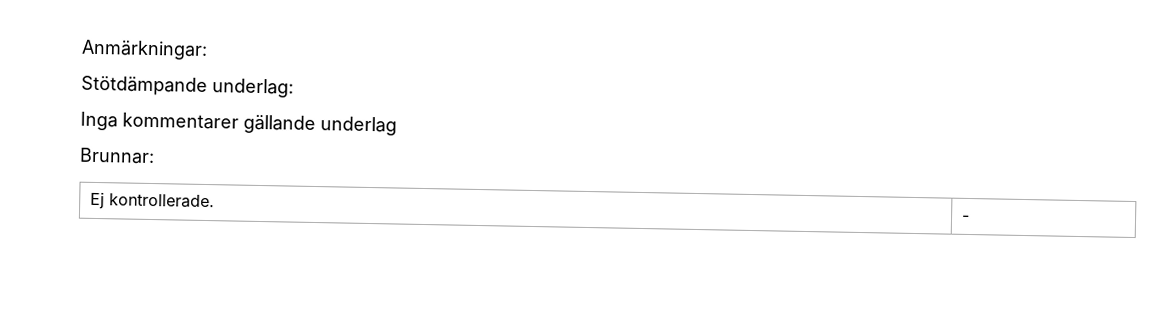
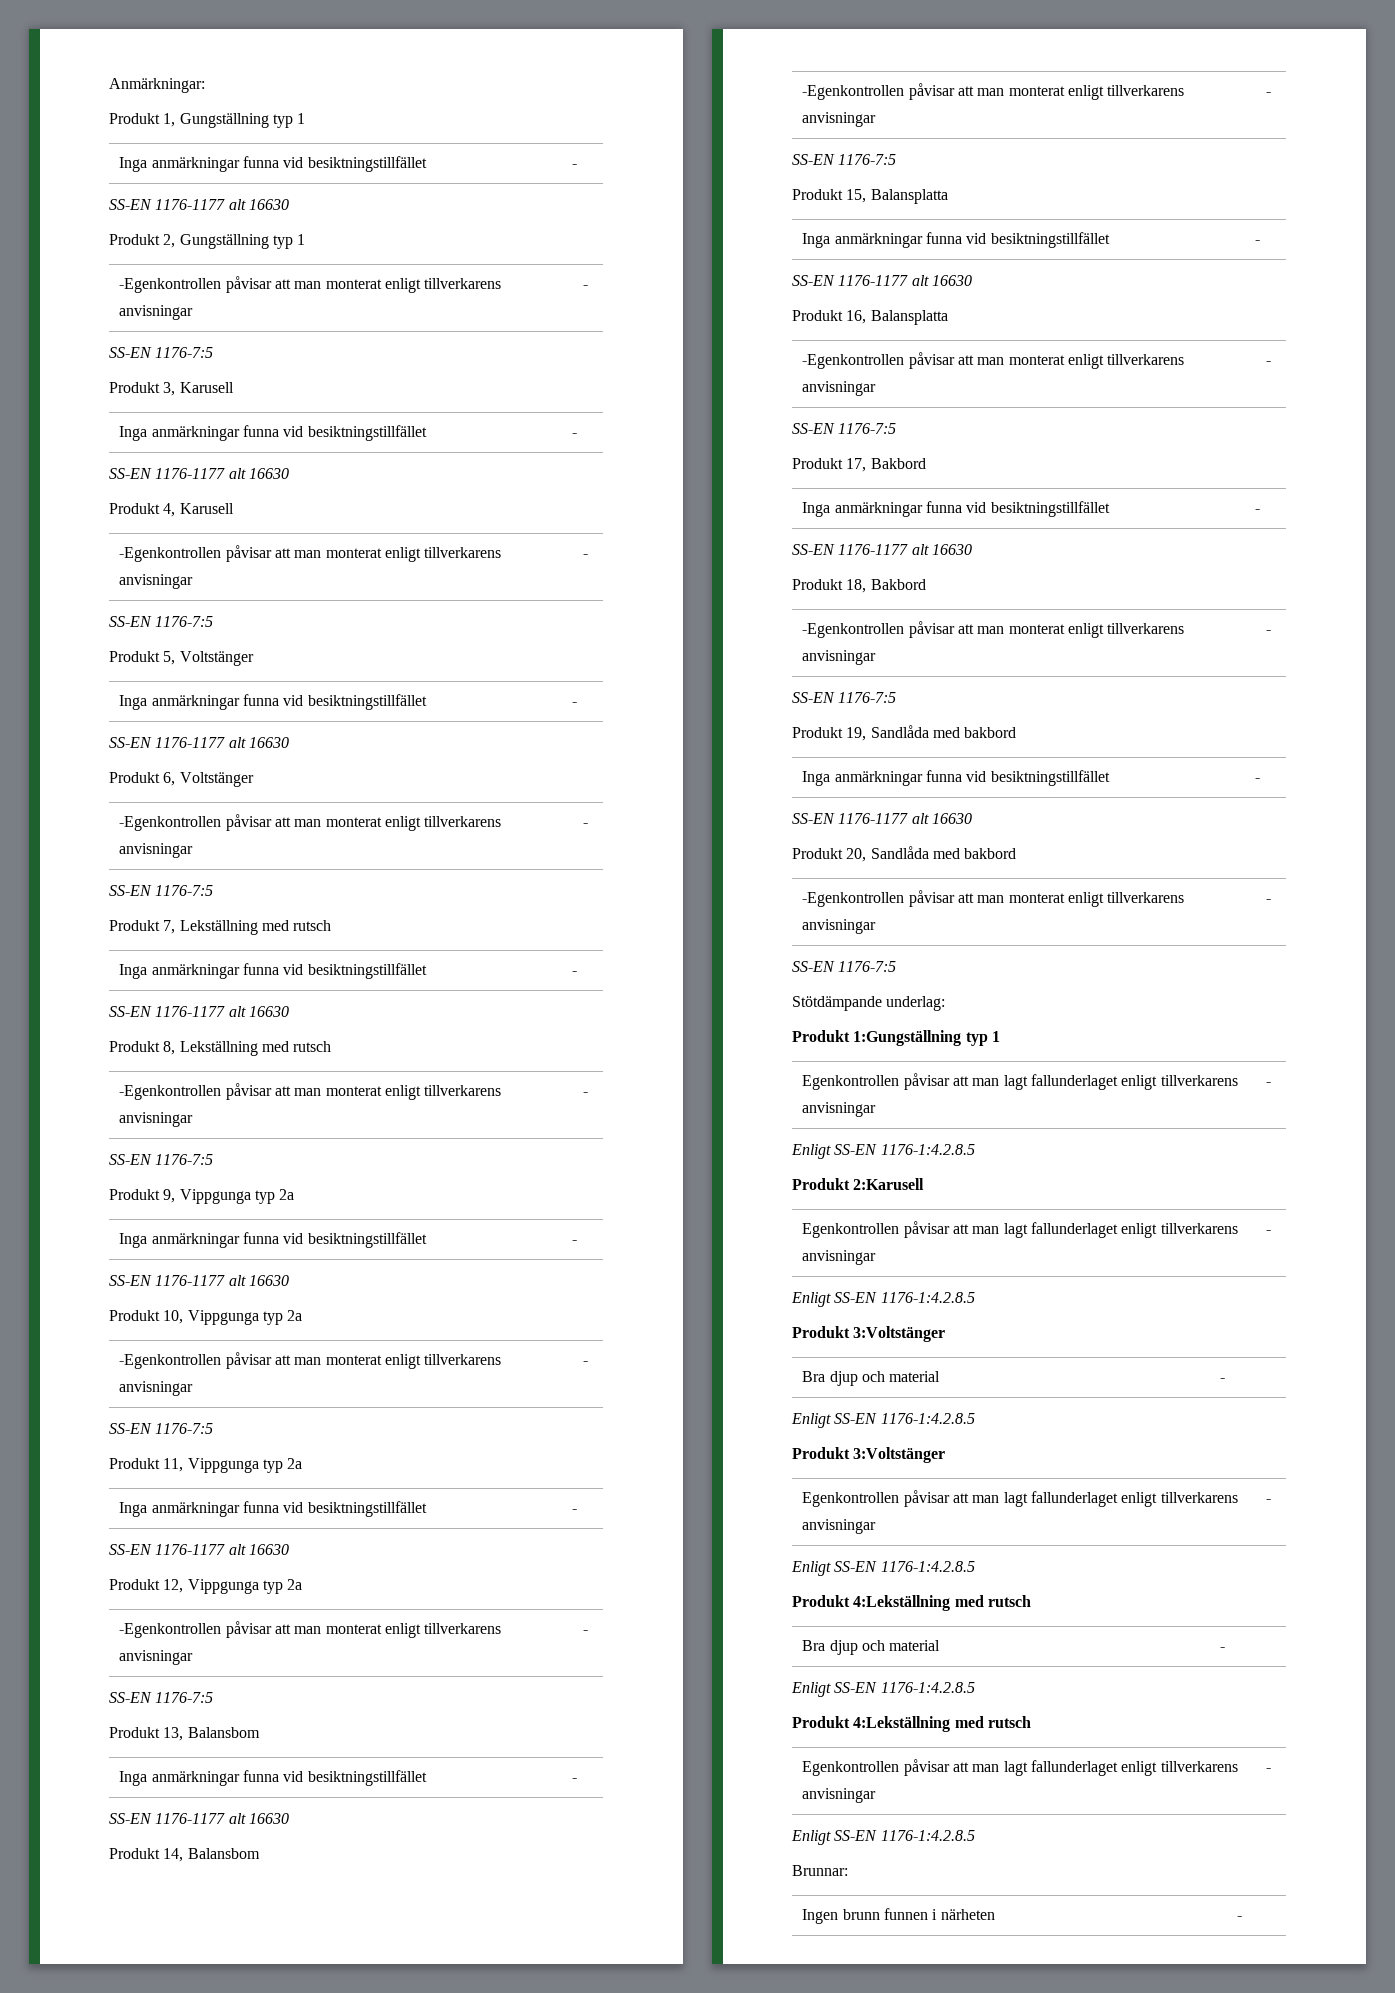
[81,75,294,98] [80,111,397,136] [79,147,155,165] [89,191,215,210] Stötdämpande underlag: // Inga kommentarer gällande underlag // Brunnar: // Ej kontrollerade. -> [109,113,306,128] [119,156,427,172] [572,164,578,168] [109,199,289,210] [109,234,306,249] [119,276,502,293] [119,305,194,320] [583,285,589,289] [109,347,214,358] [109,382,234,396] [119,425,427,441] [572,433,578,437] [109,468,289,479] [109,503,234,517] [119,545,502,562] [119,574,194,589] [583,554,589,558] [109,616,214,627] [109,651,254,666] [119,694,427,710] [572,702,578,706] [109,737,289,748] [109,772,254,787] [119,814,502,831] [119,843,194,858] [583,823,589,827] [109,885,214,896] [109,920,332,935] [119,963,427,979] [572,971,578,975] [109,1006,289,1017] [109,1041,332,1056] [119,1083,502,1100] [119,1112,194,1127] [583,1092,589,1096] [109,1154,214,1165] [109,1189,295,1204] [119,1232,427,1248] [572,1240,578,1244] [109,1275,289,1286] [109,1310,303,1325] [119,1352,502,1369] [119,1381,194,1396] [583,1361,589,1365] [109,1423,214,1434] [109,1458,303,1473] [119,1501,427,1517] [572,1509,578,1513] [109,1544,289,1555] [109,1579,303,1594] [119,1621,502,1638] [119,1650,194,1665] [583,1630,589,1634] [109,1692,214,1703] [109,1727,260,1741] [119,1770,427,1786] [572,1778,578,1782] [109,1813,289,1824] [109,1848,260,1862] [802,83,1185,100] [802,112,877,127] [1266,92,1272,96] [792,154,897,165] [792,189,948,204] [802,232,1110,248] [1255,240,1261,244] [792,275,972,286] [792,310,948,325] [802,352,1185,369] [802,381,877,396] [1266,361,1272,365] [792,423,897,434] [792,458,926,472] [802,501,1110,517] [1255,509,1261,513] [792,544,972,555] [792,579,926,593] [802,621,1185,638] [802,650,877,665] [1266,630,1272,634] [792,692,897,703] [792,725,1017,741] [802,770,1110,786] [1255,778,1261,782] [792,813,972,824] [792,846,1017,862] [802,890,1185,907] [802,919,877,934] [1266,899,1272,903] [792,961,897,972] [792,996,946,1011] [792,1030,1000,1046] [802,1073,1238,1090] [802,1102,877,1117] [1266,1082,1272,1086] [791,1144,975,1159] [792,1178,925,1190] [802,1221,1238,1238] [802,1250,877,1265] [1266,1230,1272,1234] [791,1292,975,1307] [792,1326,946,1342] [802,1371,941,1386] [1220,1378,1226,1382] [791,1413,975,1428] [792,1447,946,1463] [802,1490,1238,1507] [802,1519,877,1534] [1266,1499,1272,1503] [791,1561,975,1576] [792,1595,1031,1611] [802,1640,941,1655] [1220,1647,1226,1651] [791,1682,975,1697] [792,1716,1031,1732] [802,1759,1238,1776] [802,1788,877,1803] [1266,1768,1272,1772] [791,1830,975,1845] [792,1865,848,1876] [802,1908,995,1924] Produkt 1, Gungställning typ 1 // Inga anmärkningar funna vid besiktningstillfället | - // SS-EN 1176-1177 alt 16630 // Produkt 2, Gungställning typ 1 // -Egenkontrollen påvisar att man monterat enligt tillverkarens anvisningar | - // SS-EN 1176-7:5 // Produkt 3, Karusell // Inga anmärkningar funna vid besiktningstillfället | - // SS-EN 1176-1177 alt 16630 // Produkt 4, Karusell // -Egenkontrollen påvisar att man monterat enligt tillverkarens anvisningar | - // SS-EN 1176-7:5 // Produkt 5, Voltstänger // Inga anmärkningar funna vid besiktningstillfället | - // SS-EN 1176-1177 alt 16630 // Produkt 6, Voltstänger // -Egenkontrollen påvisar att man monterat enligt tillverkarens anvisningar | - // SS-EN 1176-7:5 // Produkt 7, Lekställning med rutsch // Inga anmärkningar funna vid besiktningstillfället | - // SS-EN 1176-1177 alt 16630 // Produkt 8, Lekställning med rutsch // -Egenkontrollen påvisar att man monterat enligt tillverkarens anvisningar | - // SS-EN 1176-7:5 // Produkt 9, Vippgunga typ 2a // Inga anmärkningar funna vid besiktningstillfället | - // SS-EN 1176-1177 alt 16630 // Produkt 10, Vippgunga typ 2a // -Egenkontrollen påvisar att man monterat enligt tillverkarens anvisningar | - // SS-EN 1176-7:5 // Produkt 11, Vippgunga typ 2a // Inga anmärkningar funna vid besiktningstillfället | - // SS-EN 1176-1177 alt 16630 // Produkt 12, Vippgunga typ 2a // -Egenkontrollen påvisar att man monterat enligt tillverkarens anvisningar | - // SS-EN 1176-7:5 // Produkt 13, Balansbom // Inga anmärkningar funna vid besiktningstillfället | - // SS-EN 1176-1177 alt 16630 // Produkt 14, Balansbom // -Egenkontrollen påvisar att man monterat enligt tillverkarens anvisningar | - // SS-EN 1176-7:5 // Produkt 15, Balansplatta // Inga anmärkningar funna vid besiktningstillfället | - // SS-EN 1176-1177 alt 16630 // Produkt 16, Balansplatta // -Egenkontrollen påvisar att man monterat enligt tillverkarens anvisningar | - // SS-EN 1176-7:5 // Produkt 17, Bakbord // Inga anmärkningar funna vid besiktningstillfället | - // SS-EN 1176-1177 alt 16630 // Produkt 18, Bakbord // -Egenkontrollen påvisar att man monterat enligt tillverkarens anvisningar | - // SS-EN 1176-7:5 // Produkt 19, Sandlåda med bakbord // Inga anmärkningar funna vid besiktningstillfället | - // SS-EN 1176-1177 alt 16630 // Produkt 20, Sandlåda med bakbord // -Egenkontrollen påvisar att man monterat enligt tillverkarens anvisningar | - // SS-EN 1176-7:5 // Stötdämpande underlag: // Produkt 1:Gungställning typ 1 // Egenkontrollen påvisar att man lagt fallunderlaget enligt tillverkarens anvisningar | - // Enligt SS-EN 1176-1:4.2.8.5 // Produkt 2:Karusell // Egenkontrollen påvisar att man lagt fallunderlaget enligt tillverkarens anvisningar | - // Enligt SS-EN 1176-1:4.2.8.5 // Produkt 3:Voltstänger // Bra djup och material | - // Enligt SS-EN 1176-1:4.2.8.5 // Produkt 3:Voltstänger // Egenkontrollen påvisar att man lagt fallunderlaget enligt tillverkarens anvisningar | - // Enligt SS-EN 1176-1:4.2.8.5 // Produkt 4:Lekställning med rutsch // Bra djup och material | - // Enligt SS-EN 1176-1:4.2.8.5 // Produkt 4:Lekställning med rutsch // Egenkontrollen påvisar att man lagt fallunderlaget enligt tillverkarens anvisningar | - // Enligt SS-EN 1176-1:4.2.8.5 // Brunnar: // Ingen brunn funnen i närheten

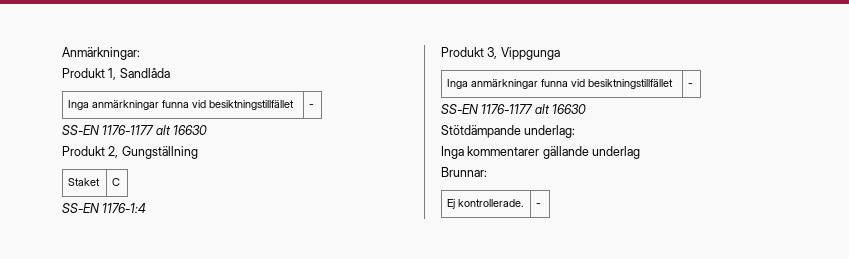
[179,113,306,128] Gungställning typ 1 -> [119,68,170,78] Sandlåda
[272,234,306,249] [119,276,502,293] [119,305,194,320] [583,285,589,289] [109,347,214,358] typ 1 // -Egenkontrollen påvisar att man monterat enligt tillverkarens anvisningar | - // SS-EN 1176-7:5 -> [68,178,101,186] [112,178,121,186] [62,203,147,213] // Staket | C // SS-EN 1176-1:4
[179,382,234,393] Karusell -> [500,47,560,60] Vippgunga
[109,503,234,517] [119,545,502,562] [119,574,194,589] [583,554,589,558] [109,616,214,627] [109,651,254,666] [119,694,427,710] [572,702,578,706] [109,737,289,748] [109,772,254,787] [119,814,502,831] [119,843,194,858] [583,823,589,827] [109,885,214,896] [109,920,332,935] [119,963,427,979] [572,971,578,975] [109,1006,289,1017] [109,1041,332,1056] [119,1083,502,1100] [119,1112,194,1127] [583,1092,589,1096] [109,1154,214,1165] [109,1189,295,1204] [119,1232,427,1248] [572,1240,578,1244] [109,1275,289,1286] [109,1310,303,1325] [119,1352,502,1369] [119,1381,194,1396] [583,1361,589,1365] [109,1423,214,1434] [109,1458,303,1473] [119,1501,427,1517] [572,1509,578,1513] [109,1544,289,1555] [109,1579,303,1594] [119,1621,502,1638] [119,1650,194,1665] [583,1630,589,1634] [109,1692,214,1703] [109,1727,260,1741] [119,1770,427,1786] [572,1778,578,1782] [109,1813,289,1824] [109,1848,260,1862] [802,83,1185,100] [802,112,877,127] [1266,92,1272,96] [792,154,897,165] [792,189,948,204] [802,232,1110,248] [1255,240,1261,244] [792,275,972,286] [792,310,948,325] [802,352,1185,369] [802,381,877,396] [1266,361,1272,365] [792,423,897,434] [792,458,926,472] [802,501,1110,517] [1255,509,1261,513] [792,544,972,555] [792,579,926,593] [802,621,1185,638] [802,650,877,665] [1266,630,1272,634] [792,692,897,703] [792,725,1017,741] [802,770,1110,786] [1255,778,1261,782] [792,813,972,824] [792,846,1017,862] [802,890,1185,907] [802,919,877,934] [1266,899,1272,903] [792,961,897,972] [792,996,946,1011] [792,1030,1000,1046] [802,1073,1238,1090] [802,1102,877,1117] [1266,1082,1272,1086] [791,1144,975,1159] [792,1178,925,1190] [802,1221,1238,1238] [802,1250,877,1265] [1266,1230,1272,1234] [791,1292,975,1307] [792,1326,946,1342] [802,1371,941,1386] [1220,1378,1226,1382] [791,1413,975,1428] [792,1447,946,1463] [802,1490,1238,1507] [802,1519,877,1534] [1266,1499,1272,1503] [791,1561,975,1576] [792,1595,1031,1611] [802,1640,941,1655] [1220,1647,1226,1651] [791,1682,975,1697] [792,1716,1031,1732] [802,1759,1238,1776] [802,1788,877,1803] [1266,1768,1272,1772] [791,1830,975,1845] [792,1865,848,1876] [802,1908,995,1924] Produkt 4, Karusell // -Egenkontrollen påvisar att man monterat enligt tillverkarens anvisningar | - // SS-EN 1176-7:5 // Produkt 5, Voltstänger // Inga anmärkningar funna vid besiktningstillfället | - // SS-EN 1176-1177 alt 16630 // Produkt 6, Voltstänger // -Egenkontrollen påvisar att man monterat enligt tillverkarens anvisningar | - // SS-EN 1176-7:5 // Produkt 7, Lekställning med rutsch // Inga anmärkningar funna vid besiktningstillfället | - // SS-EN 1176-1177 alt 16630 // Produkt 8, Lekställning med rutsch // -Egenkontrollen påvisar att man monterat enligt tillverkarens anvisningar | - // SS-EN 1176-7:5 // Produkt 9, Vippgunga typ 2a // Inga anmärkningar funna vid besiktningstillfället | - // SS-EN 1176-1177 alt 16630 // Produkt 10, Vippgunga typ 2a // -Egenkontrollen påvisar att man monterat enligt tillverkarens anvisningar | - // SS-EN 1176-7:5 // Produkt 11, Vippgunga typ 2a // Inga anmärkningar funna vid besiktningstillfället | - // SS-EN 1176-1177 alt 16630 // Produkt 12, Vippgunga typ 2a // -Egenkontrollen påvisar att man monterat enligt tillverkarens anvisningar | - // SS-EN 1176-7:5 // Produkt 13, Balansbom // Inga anmärkningar funna vid besiktningstillfället | - // SS-EN 1176-1177 alt 16630 // Produkt 14, Balansbom // -Egenkontrollen påvisar att man monterat enligt tillverkarens anvisningar | - // SS-EN 1176-7:5 // Produkt 15, Balansplatta // Inga anmärkningar funna vid besiktningstillfället | - // SS-EN 1176-1177 alt 16630 // Produkt 16, Balansplatta // -Egenkontrollen påvisar att man monterat enligt tillverkarens anvisningar | - // SS-EN 1176-7:5 // Produkt 17, Bakbord // Inga anmärkningar funna vid besiktningstillfället | - // SS-EN 1176-1177 alt 16630 // Produkt 18, Bakbord // -Egenkontrollen påvisar att man monterat enligt tillverkarens anvisningar | - // SS-EN 1176-7:5 // Produkt 19, Sandlåda med bakbord // Inga anmärkningar funna vid besiktningstillfället | - // SS-EN 1176-1177 alt 16630 // Produkt 20, Sandlåda med bakbord // -Egenkontrollen påvisar att man monterat enligt tillverkarens anvisningar | - // SS-EN 1176-7:5 // Stötdämpande underlag: // Produkt 1:Gungställning typ 1 // Egenkontrollen påvisar att man lagt fallunderlaget enligt tillverkarens anvisningar | - // Enligt SS-EN 1176-1:4.2.8.5 // Produkt 2:Karusell // Egenkontrollen påvisar att man lagt fallunderlaget enligt tillverkarens anvisningar | - // Enligt SS-EN 1176-1:4.2.8.5 // Produkt 3:Voltstänger // Bra djup och material | - // Enligt SS-EN 1176-1:4.2.8.5 // Produkt 3:Voltstänger // Egenkontrollen påvisar att man lagt fallunderlaget enligt tillverkarens anvisningar | - // Enligt SS-EN 1176-1:4.2.8.5 // Produkt 4:Lekställning med rutsch // Bra djup och material | - // Enligt SS-EN 1176-1:4.2.8.5 // Produkt 4:Lekställning med rutsch // Egenkontrollen påvisar att man lagt fallunderlaget enligt tillverkarens anvisningar | - // Enligt SS-EN 1176-1:4.2.8.5 // Brunnar: // Ingen brunn funnen i närheten -> [441,125,576,138] [441,146,641,159] [441,167,487,177] [447,199,524,209] Stötdämpande underlag: // Inga kommentarer gällande underlag // Brunnar: // Ej kontrollerade.

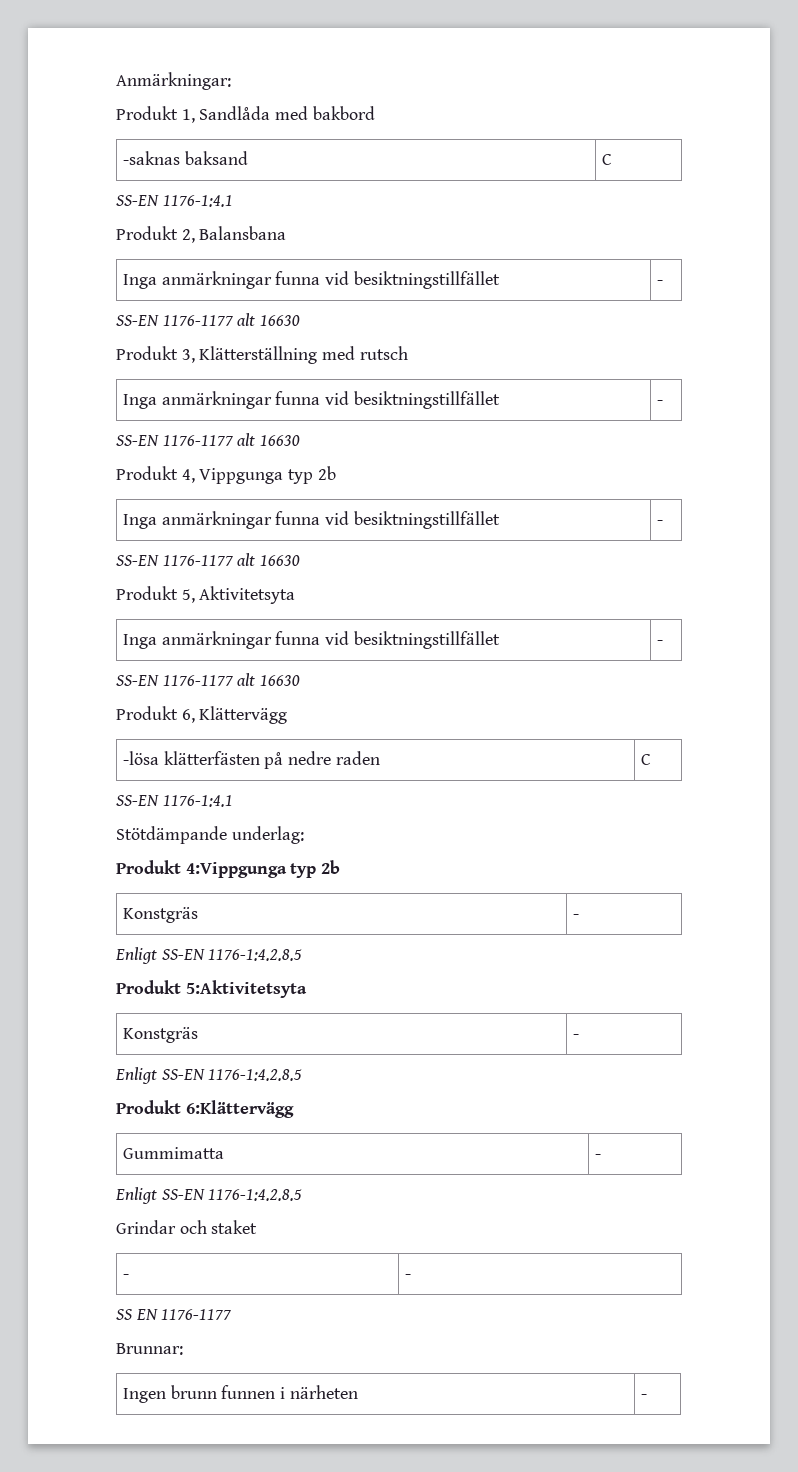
(170, 73) none -> [275,106,375,120] [123,151,248,165] [602,154,613,165] [116,195,233,207] [116,226,287,243] med bakbord // -saknas baksand | C // SS-EN 1176-1:4.1 // Produkt 2, Balansbana
[62,146,198,159] [68,178,101,186] [112,178,121,186] [62,203,147,213] // Produkt 2, Gungställning // Staket | C // SS-EN 1176-1:4 -> (301, 320) none
[500,47,560,60] Vippgunga -> [199,346,408,364] Klätterställning med rutsch
[441,125,576,138] [441,146,641,159] [441,167,487,177] [447,199,524,209] Stötdämpande underlag: // Inga kommentarer gällande underlag // Brunnar: // Ej kontrollerade. -> [116,466,336,484] [123,511,500,529] [657,520,664,525] [116,553,301,566] [116,586,296,604] [123,631,500,649] [657,640,664,645] [116,673,301,686] [116,706,288,724] [123,751,380,769] [641,754,652,765] [116,795,233,807] [116,826,304,844] [116,860,341,878] [123,907,199,923] [573,914,580,919] [115,947,303,964] [116,980,307,998] [123,1027,199,1043] [573,1034,580,1039] [115,1067,303,1084] [116,1100,294,1118] [123,1147,225,1159] [595,1154,602,1159] [115,1187,303,1204] [116,1220,258,1234] [123,1274,130,1279] [405,1274,412,1279] [116,1309,232,1320] [116,1343,183,1355] [123,1385,358,1403] Produkt 4, Vippgunga typ 2b // Inga anmärkningar funna vid besiktningstillfället | - // SS-EN 1176-1177 alt 16630 // Produkt 5, Aktivitetsyta // Inga anmärkningar funna vid besiktningstillfället | - // SS-EN 1176-1177 alt 16630 // Produkt 6, Klättervägg // -lösa klätterfästen på nedre raden | C // SS-EN 1176-1:4.1 // Stötdämpande underlag: // Produkt 4:Vippgunga typ 2b // Konstgräs | - // Enligt SS-EN 1176-1:4.2.8.5 // Produkt 5:Aktivitetsyta // Konstgräs | - // Enligt SS-EN 1176-1:4.2.8.5 // Produkt 6:Klättervägg // Gummimatta | - // Enligt SS-EN 1176-1:4.2.8.5 // Grindar och staket // - | - // SS EN 1176-1177 // Brunnar: // Ingen brunn funnen i närheten

